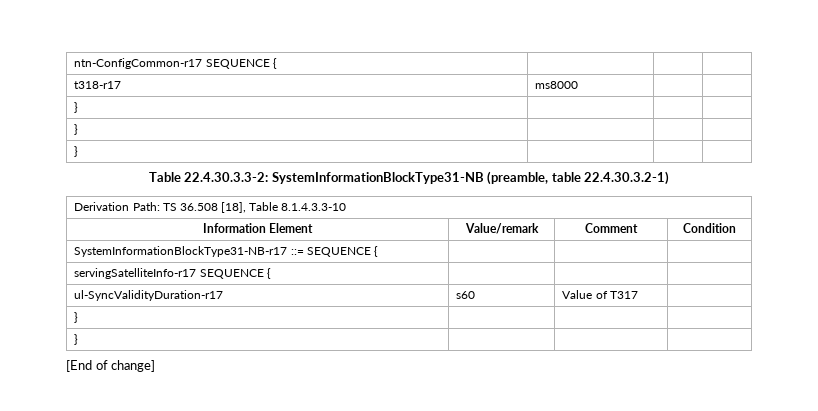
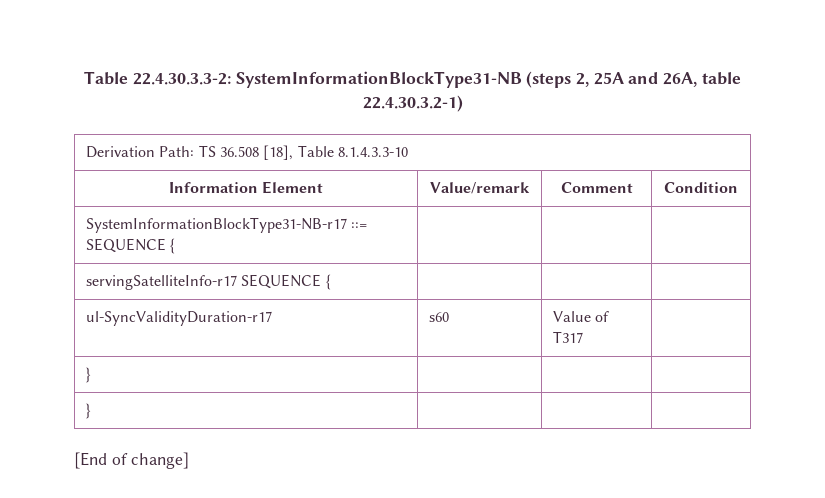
[74,58,277,69] [74,81,122,89] [535,81,579,89] [74,102,79,113] [74,124,79,135] [74,146,79,157] [148,171,549,185] ntn-ConfigCommon-r17 SEQUENCE { | | | // t318-r17 | ms8000 | | // } | | | // } | | | // } | | | // Table 22.4.30.3.3-2: SystemInformationBlockType31-NB (preamble, -> [84,71,698,88] Table 22.4.30.3.3-2: SystemInformationBlockType31-NB (steps 2, 25A and 26A,

